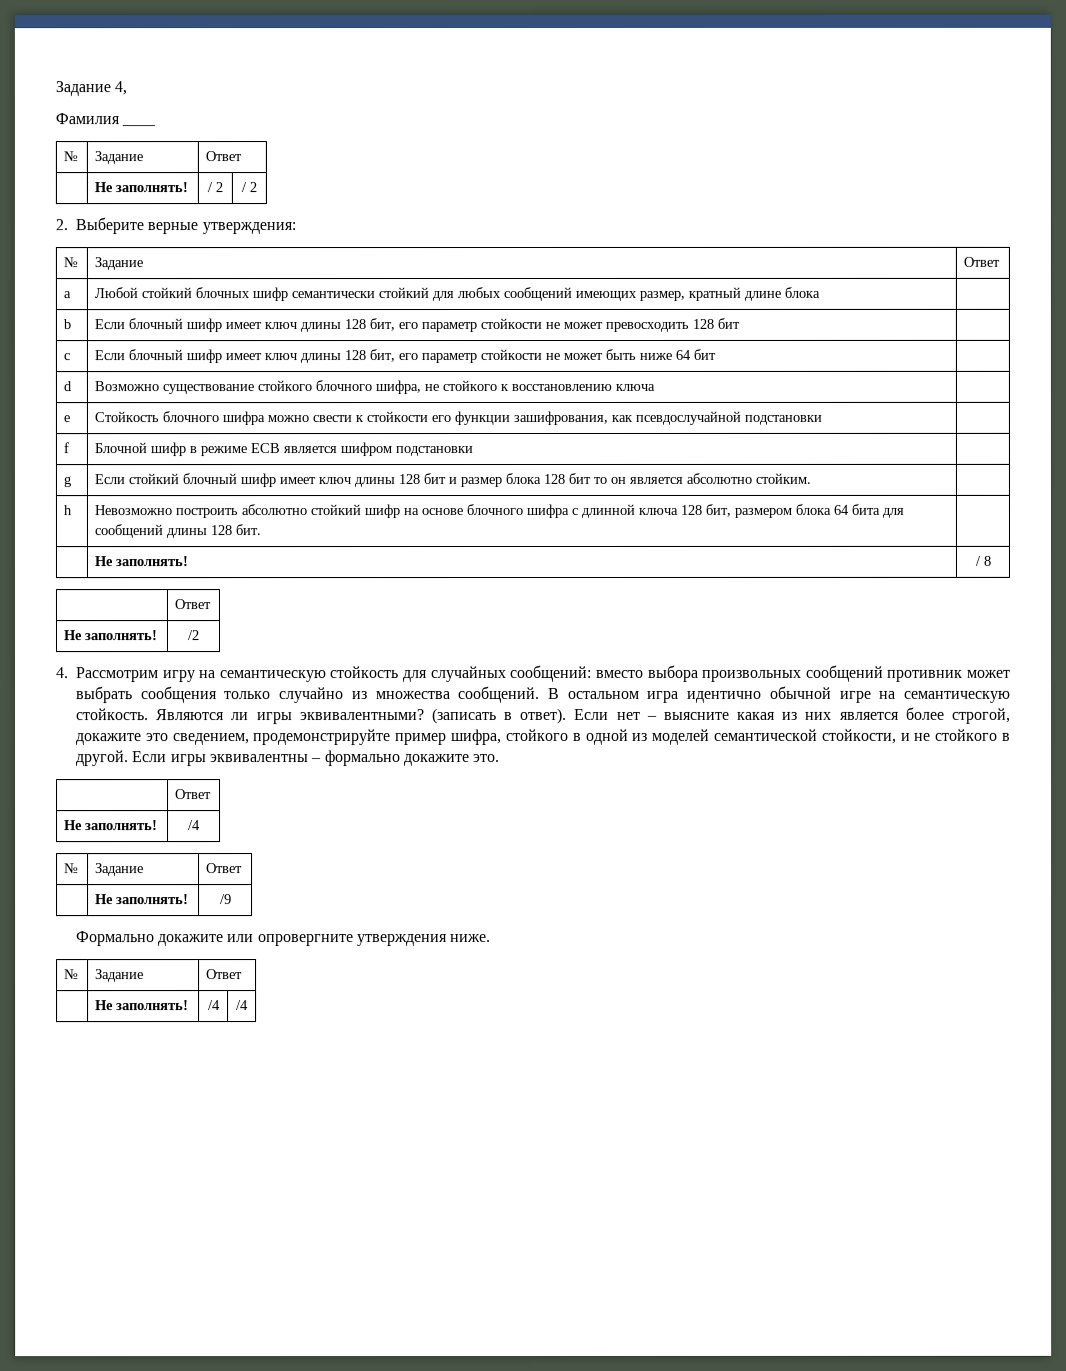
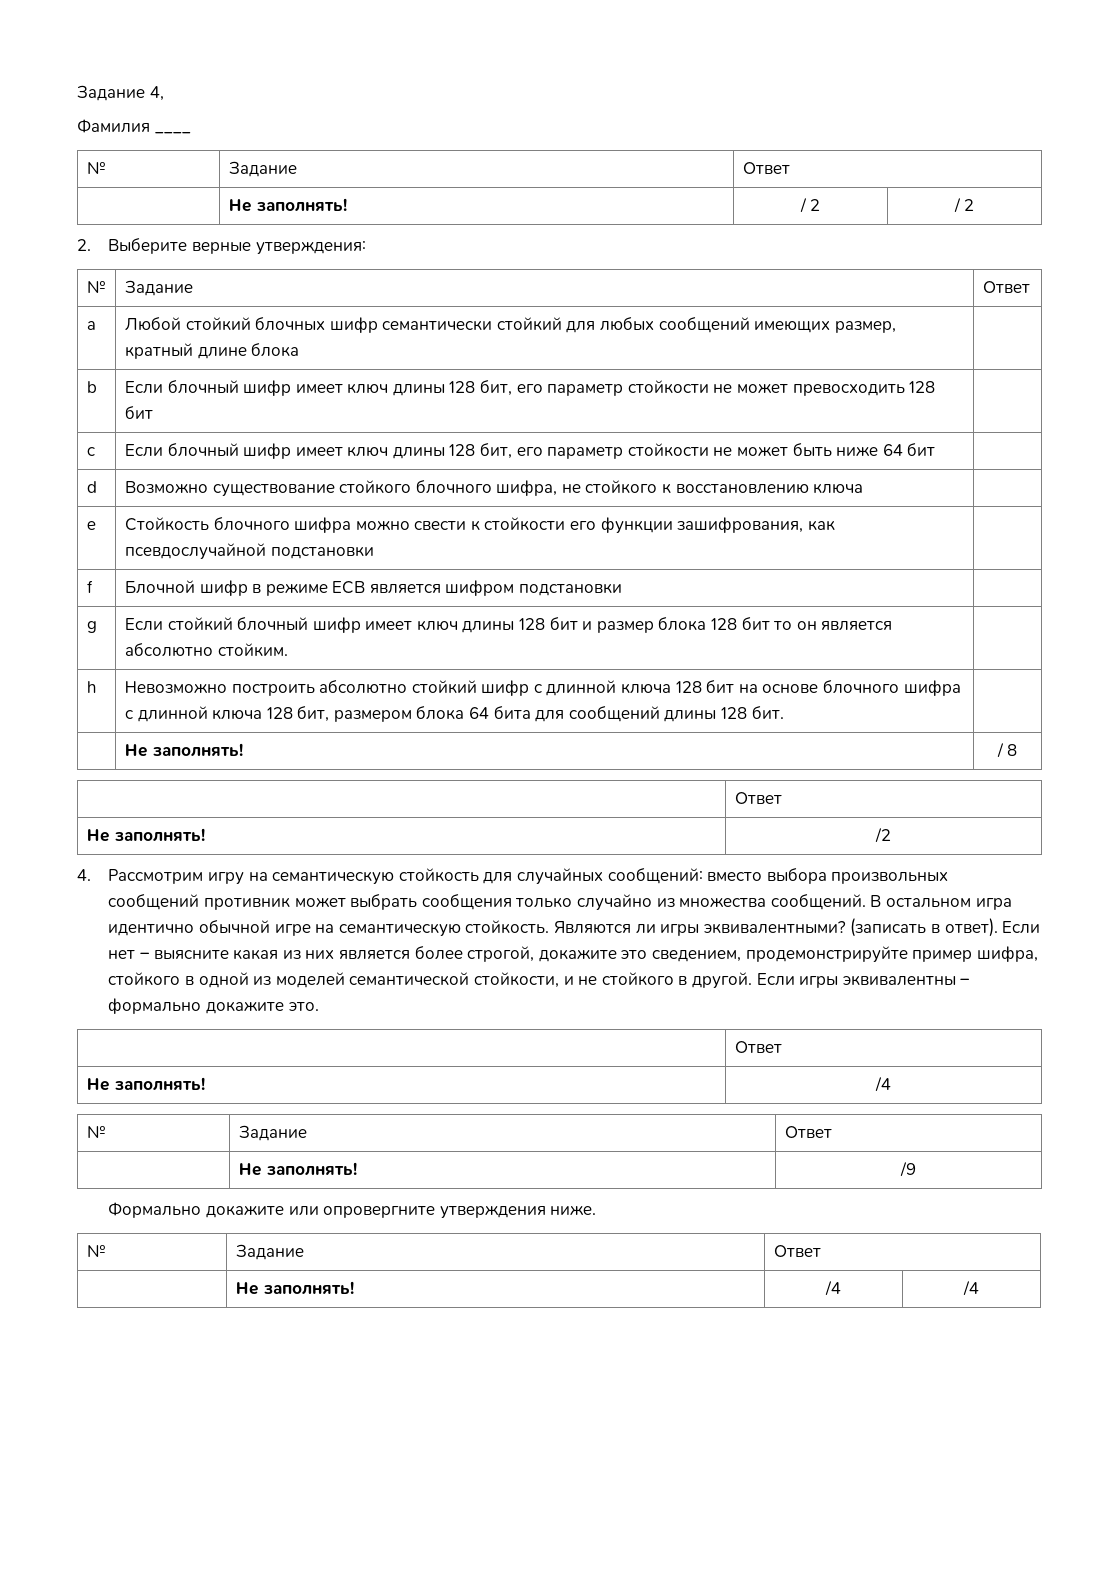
(401, 511) none -> [533,680,735,696] с длинной ключа 128 бит

